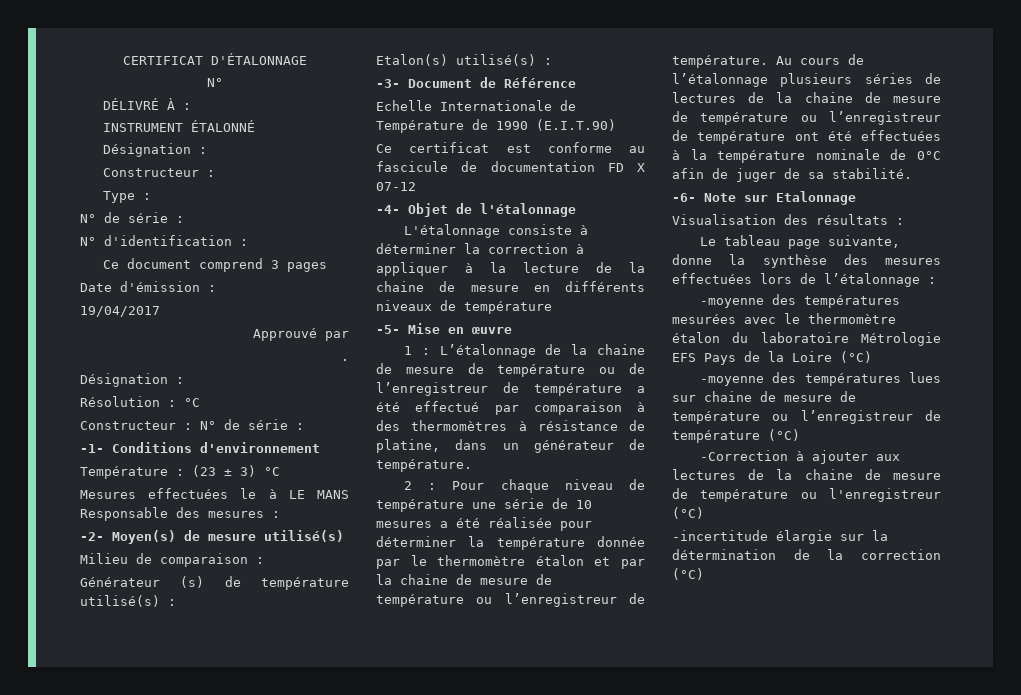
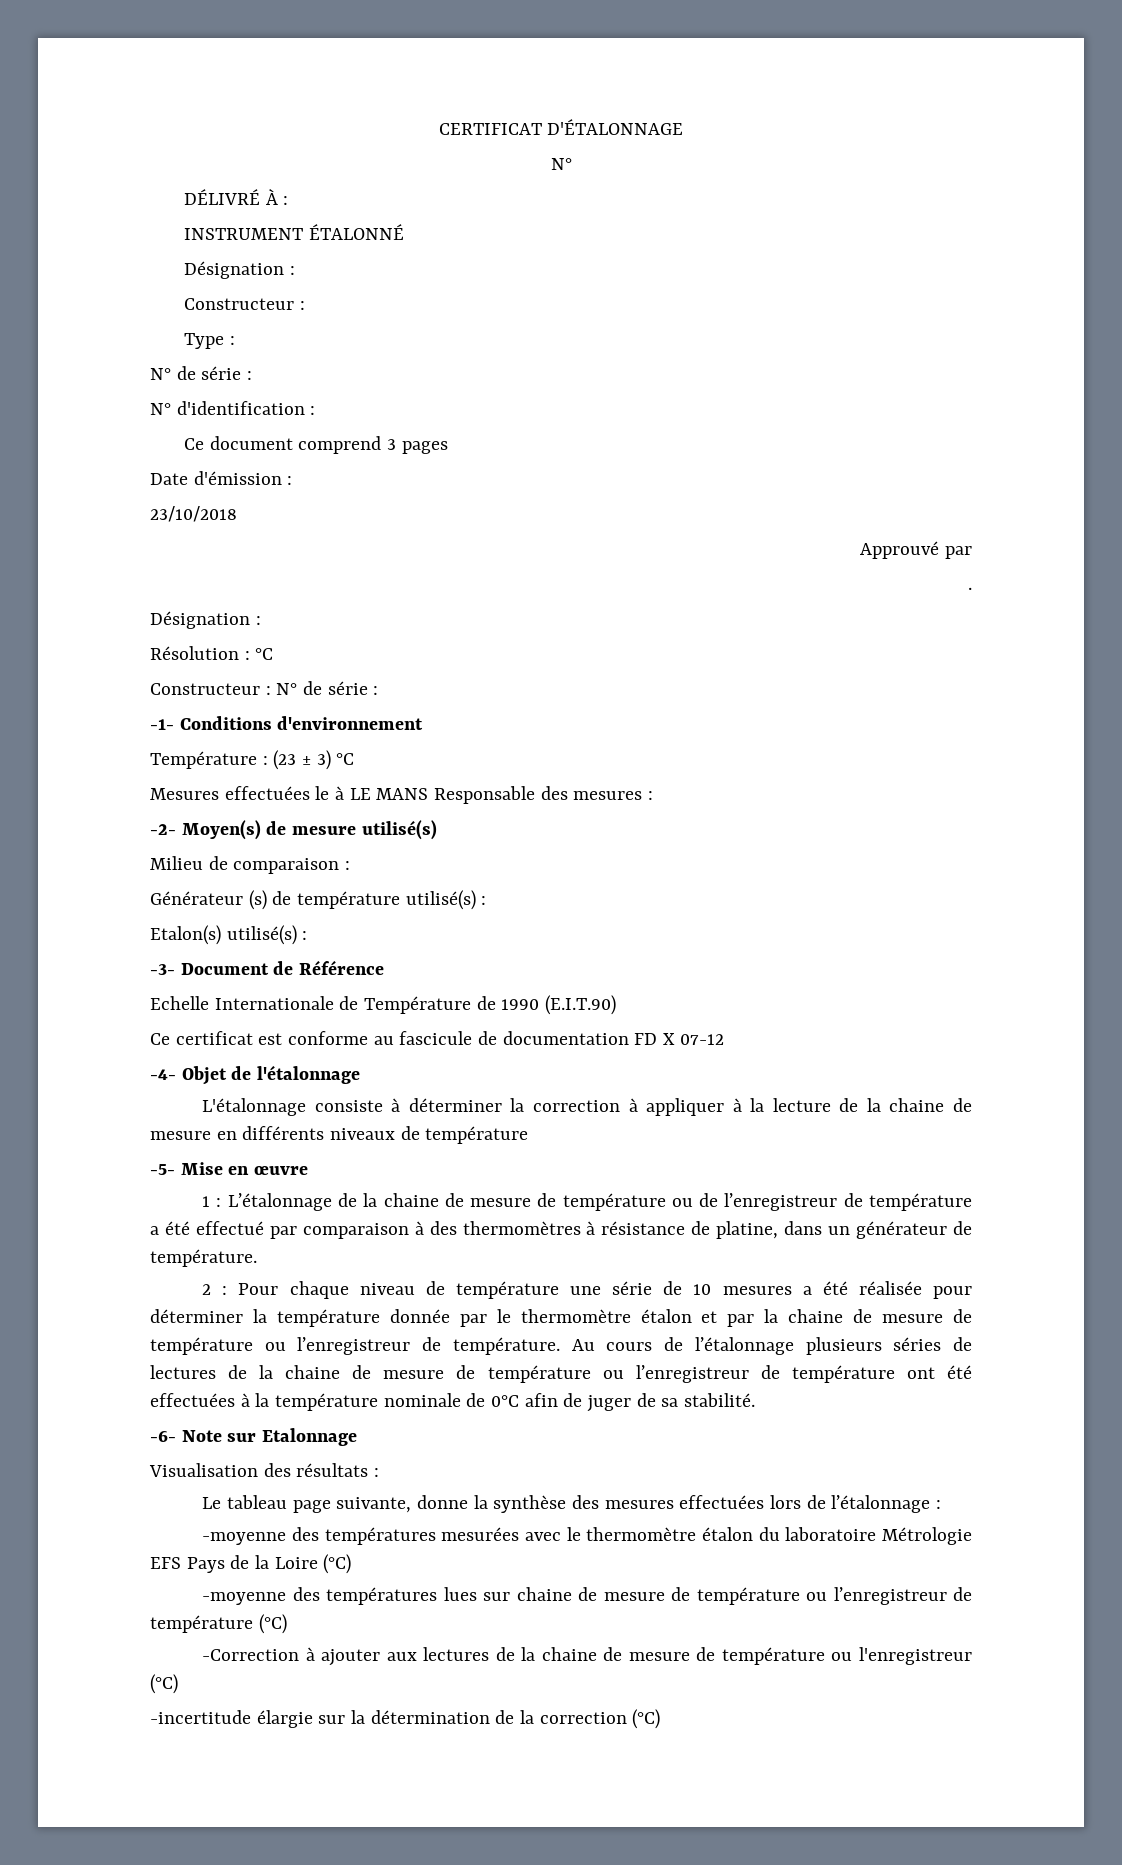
[80,306,160,317] 19/04/2017 -> [150,506,237,522] 23/10/2018

